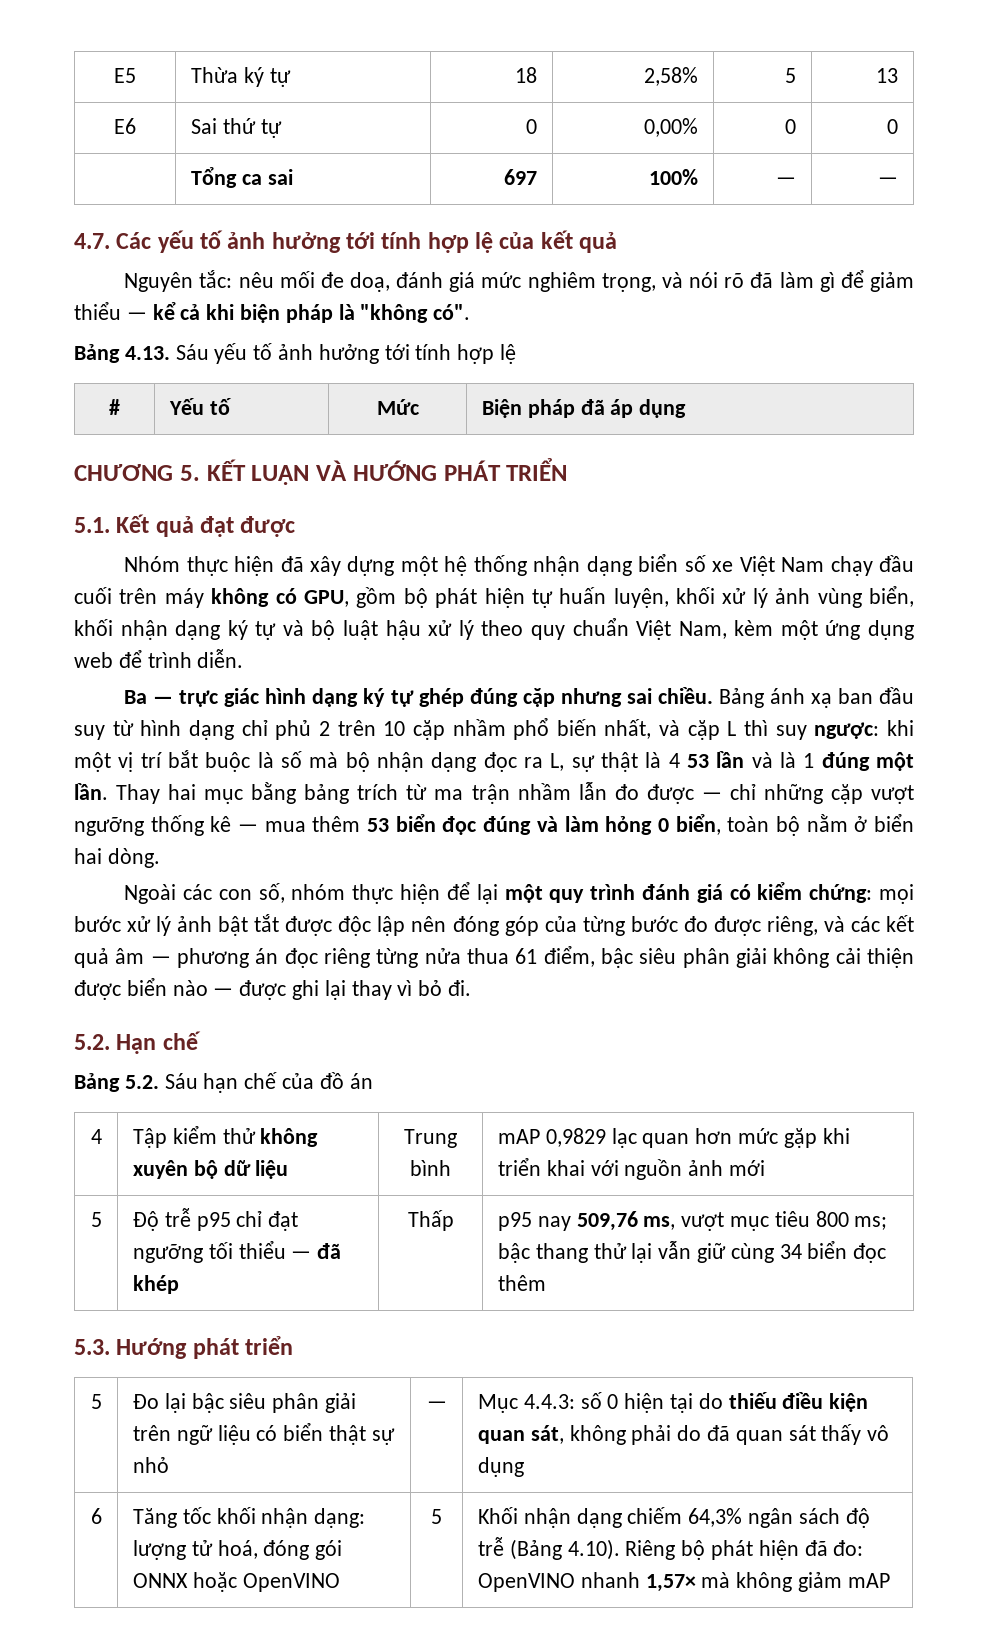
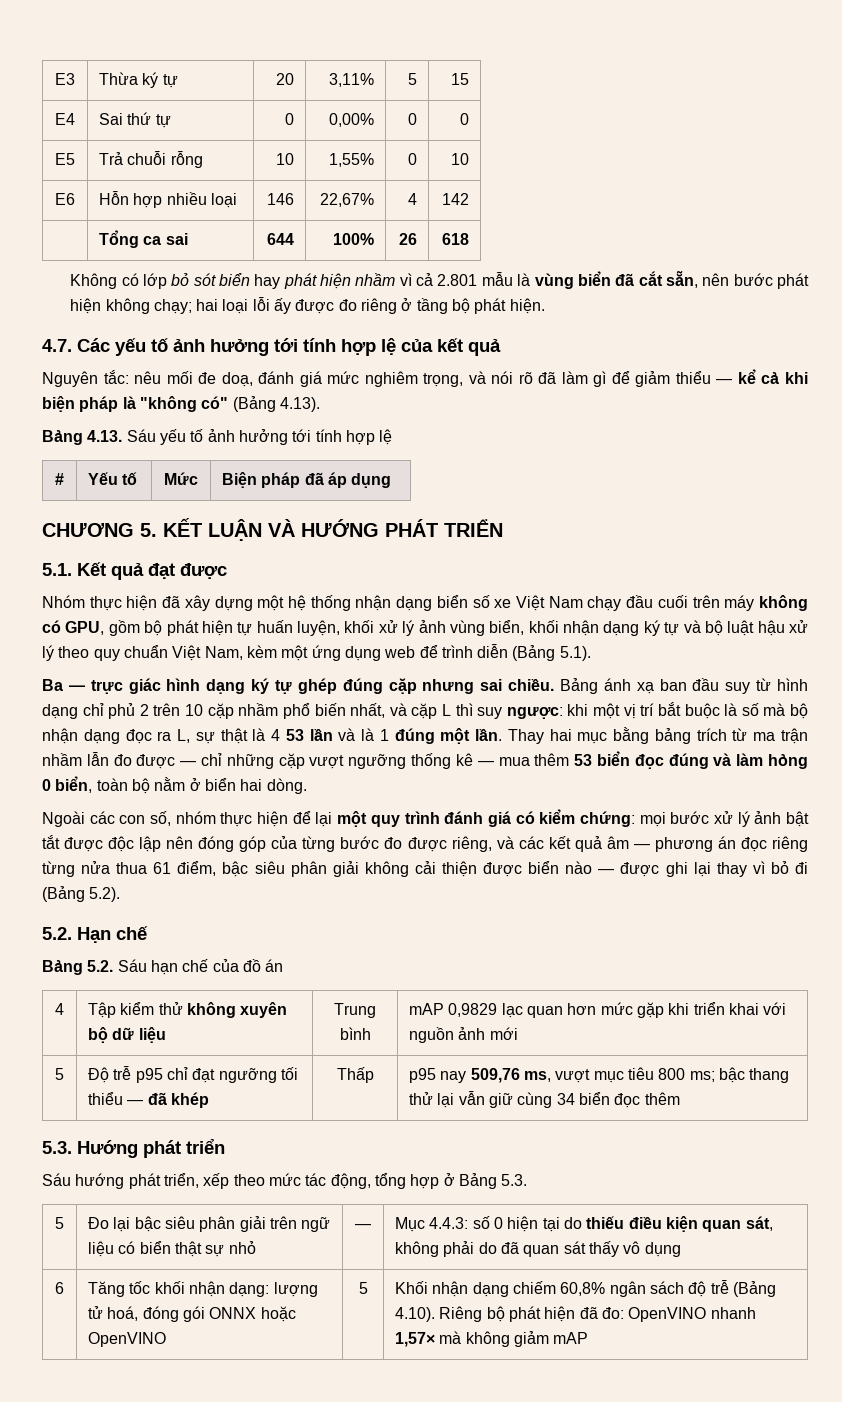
[114,68,136,83] E5 -> [55,73,75,85] E3
[515,67,538,83] [644,67,699,86] [785,68,797,83] [876,68,899,83] [114,118,136,134] 18 | 2,58% | 5 | 13 // E6 -> [275,73,294,85] [328,73,374,87] [407,73,417,85] [450,73,469,85] [55,113,75,125] 20 | 3,11% | 5 | 15 // E4
(899, 126) none -> [55,153,75,165] [99,151,203,168] [275,153,294,165] [328,153,374,167] [407,153,417,165] [450,153,469,165] [55,193,75,205] [99,191,237,208] [266,193,294,205] [319,193,374,207] [407,193,417,205] [441,193,469,205] // E5 | Trả chuỗi rỗng | 10 | 1,55% | 0 | 10 // E6 | Hỗn hợp nhiều loại | 146 | 22,67% | 4 | 142
[504,169,538,185] 697 -> [266,233,294,245] 644
[776,177,797,185] [878,177,899,185] — | — -> [398,233,417,245] [441,233,469,245] [70,271,810,289] [70,297,545,314] 26 | 618 // Không có lớp bỏ sót biển hay phát hiện nhầm vì cả 2.801 mẫu là vùng biển đã cắt sẵn, nên bước phát hiện không chạy; hai loại lỗi ấy được đo riêng ở tầng bộ phát hiện.
[433,304,471,320] có". -> [201,396,320,412] có" (Bảng 4.13).
[197,649,244,668] diễn. -> [477,644,591,661] diễn (Bảng 5.1).
[448,980,472,996] đi. -> [795,862,809,874] [42,886,121,902] đi (Bảng 5.2).
(294, 1345) none -> [42,1173,528,1189] // Sáu hướng phát triển, xếp theo mức tác động, tổng hợp ở Bảng 5.3.
[688,1508,743,1527] 64,3% -> [560,1282,606,1296] 60,8%

